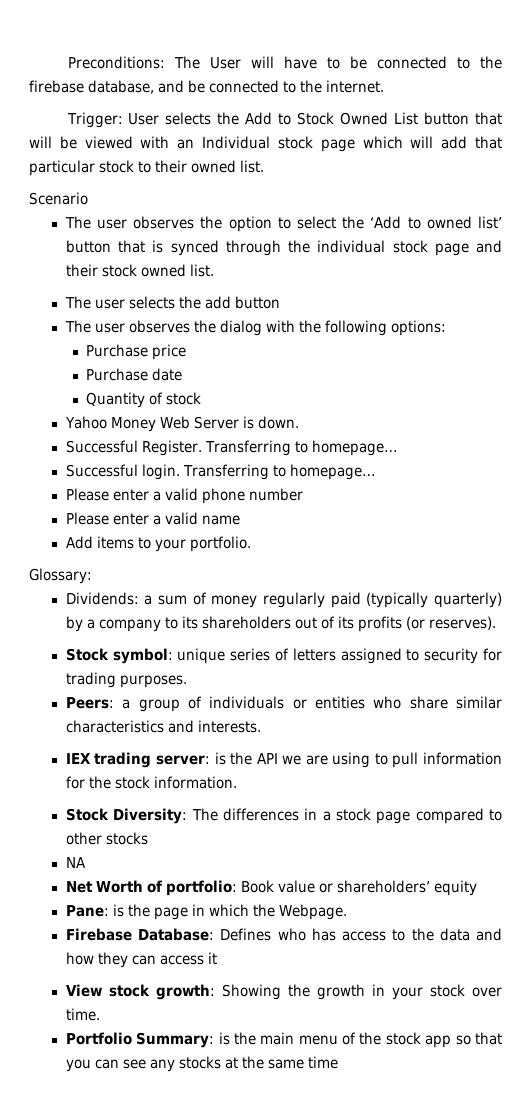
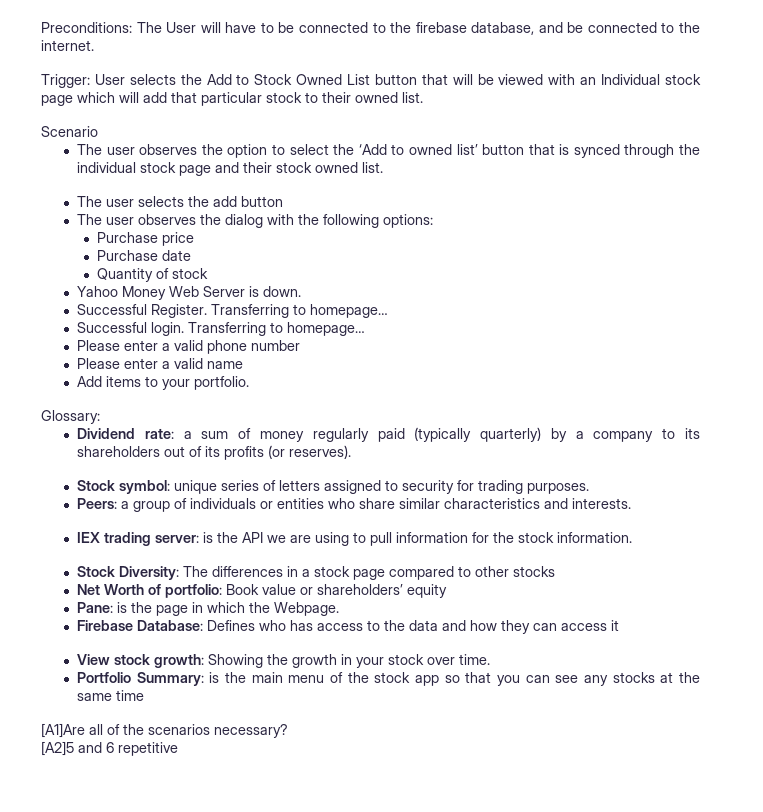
[65,592,139,605] Dividends: -> [77,428,174,439] Dividend rate:
[65,857,86,868] // NA -> (556, 571) none
(339, 1062) none -> [41,723,288,738] [41,741,178,756] // [A1]Are all of the scenarios necessary? // [A2]5 and 6 repetitive

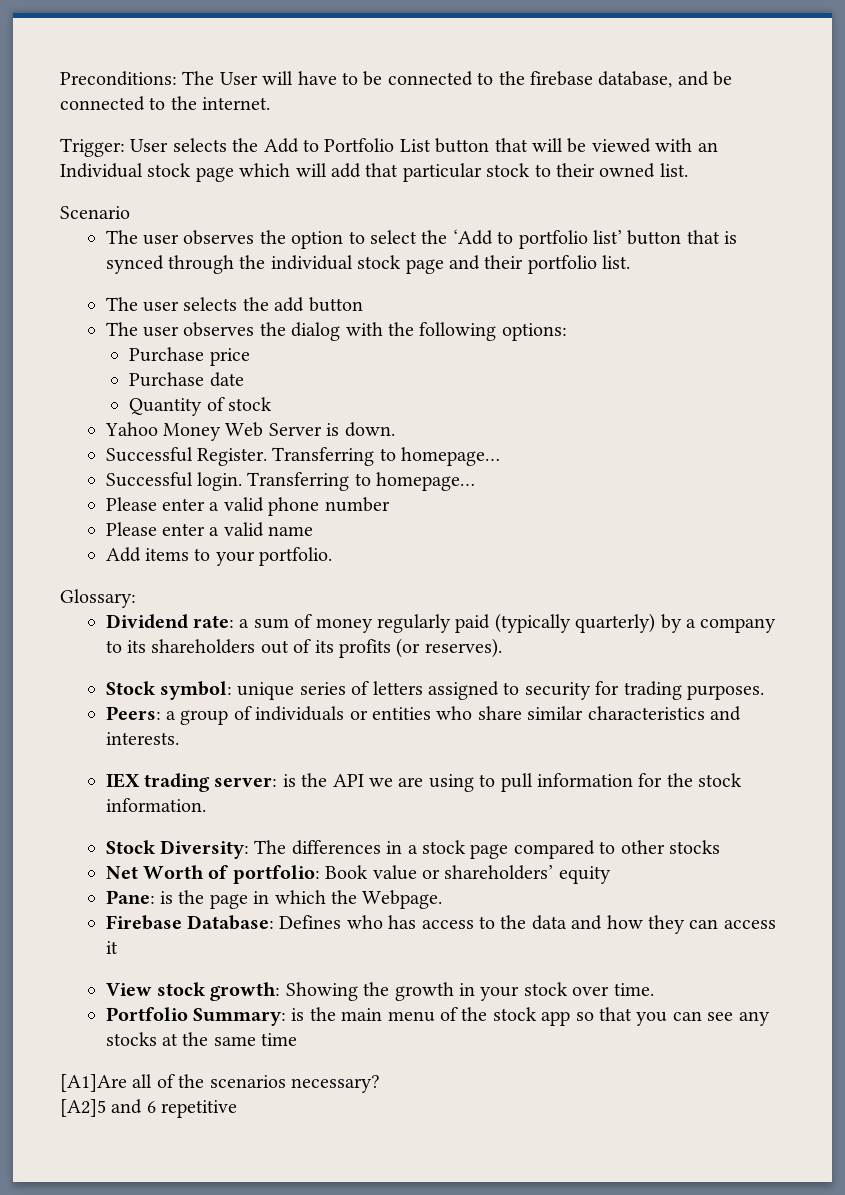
[254,74,343,85] Stock Owned -> [324,138,395,152] Portfolio
[408,144,452,155] owned -> [518,230,588,249] portfolio
[276,162,359,173] stock owned -> [527,255,597,274] portfolio

